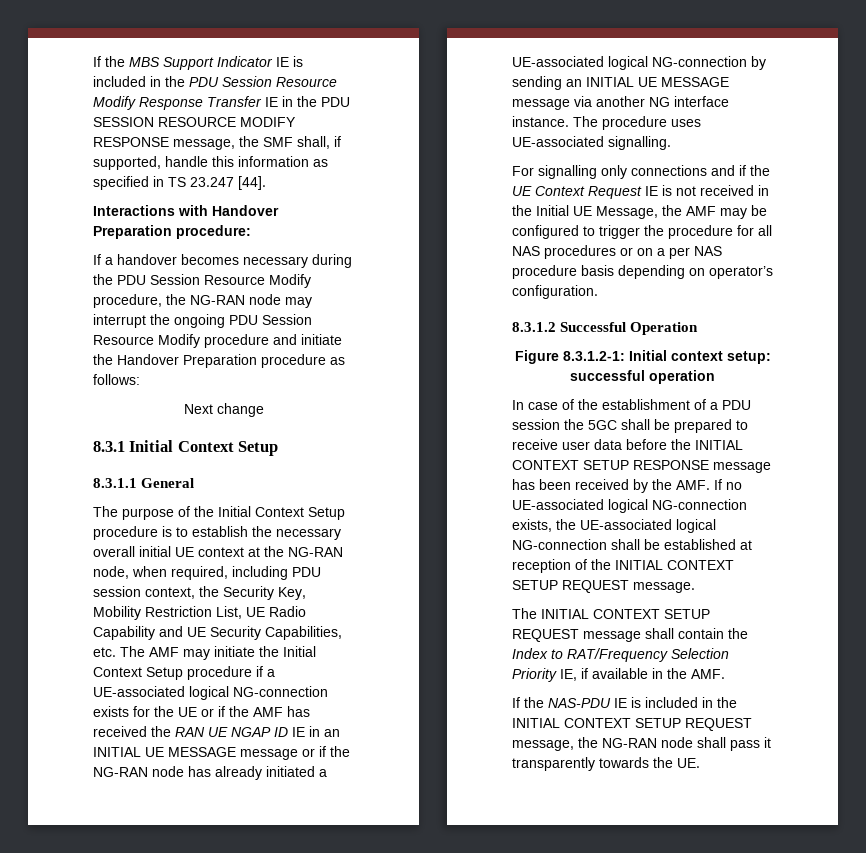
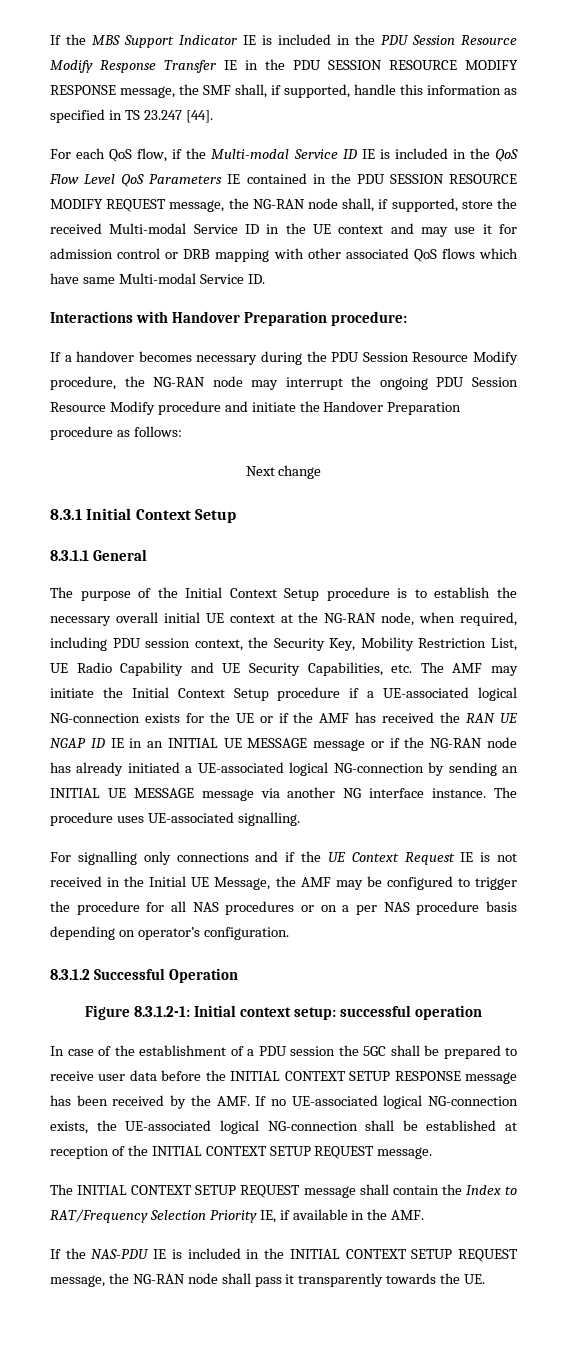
(266, 183) none -> [50,148,518,162] [49,173,518,187] [50,198,517,212] [50,223,517,237] [50,248,519,262] [50,273,265,284] // For each QoS flow, if the Multi-modal Service ID IE is included in the QoS Flow Level QoS Parameters IE contained in the PDU SESSION RESOURCE MODIFY REQUEST message, the NG-RAN node shall, if supported, store the received Multi-modal Service ID in the UE context and may use it for admission control or DRB mapping with other associated QoS flows which have same Multi-modal Service ID.

